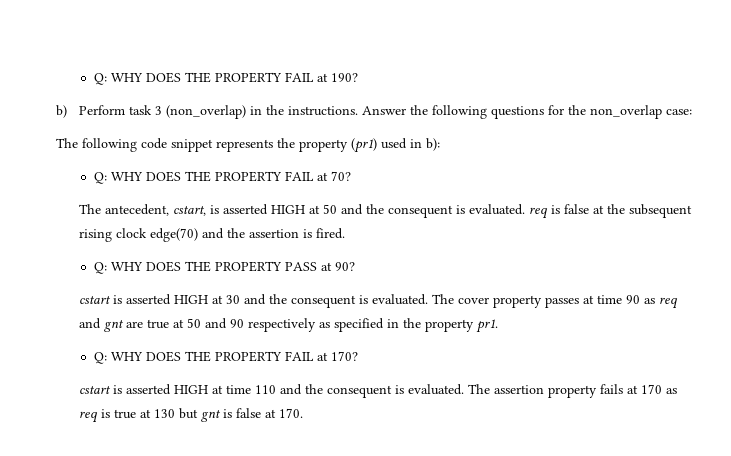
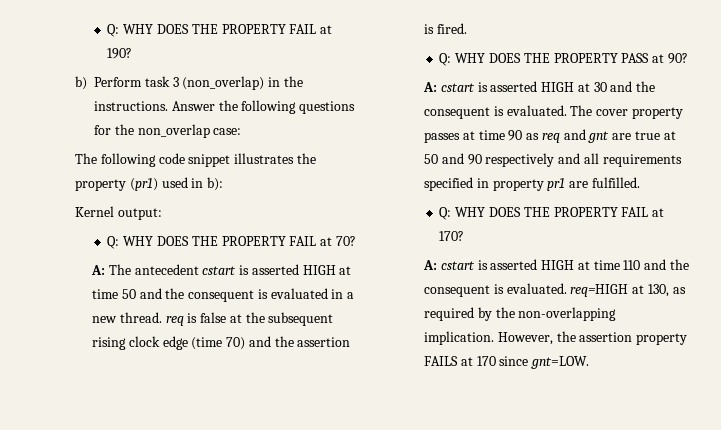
[215,139,273,152] represents -> [234,153,295,164] illustrates
(440, 144) none -> [74,206,162,220] // Kernel output:
[78,204,320,216] The antecedent, cstart, is asserted HIGH at -> [90,264,352,275] [91,289,118,299] A: The antecedent cstart is asserted HIGH at time
[468,204,525,215] evaluated. -> [270,288,355,299] [91,312,162,323] evaluated in a new thread.
[149,228,198,242] edge(70) -> [162,336,246,350] edge (time 70)
(356, 266) none -> [422,82,437,92] A:
[318,318,498,333] as specified in the property pr1. -> [558,153,682,167] [423,177,640,191] and all requirements specified in property pr1 are fulfilled.
(359, 356) none -> [422,260,437,270] A:
[467,384,490,394] The -> [570,284,686,297] [423,307,617,321] [423,331,576,345] req=HIGH at 130, as required by the non-overlapping implication. However, the
[599,384,623,394] fails -> [423,356,458,366] FAILS
[665,388,677,394] [78,408,303,423] as req is true at 130 but gnt is false at 170. -> [499,356,590,369] since gnt=LOW.

